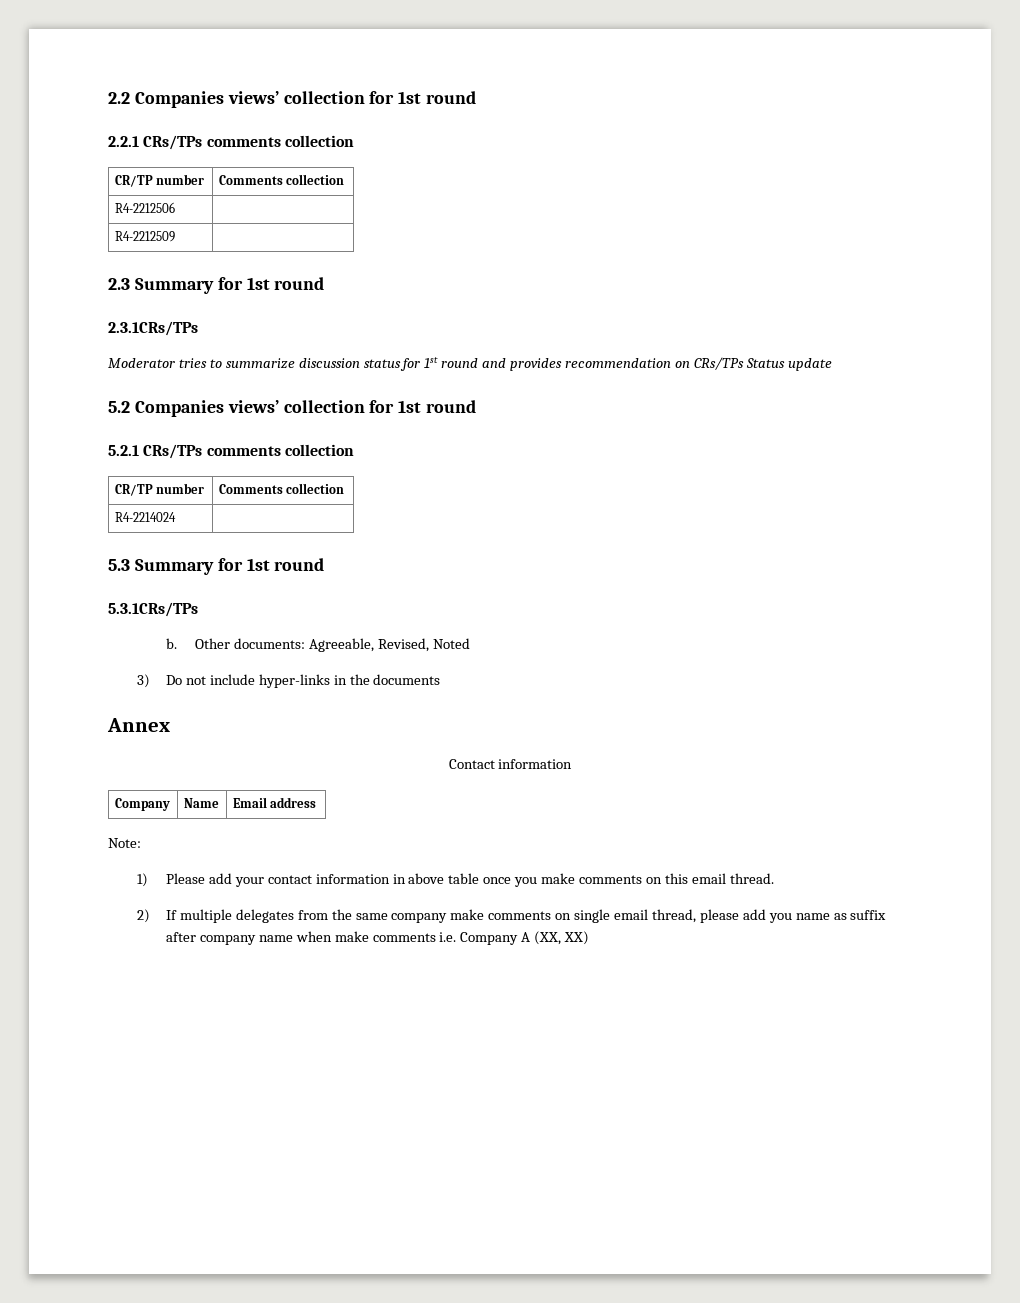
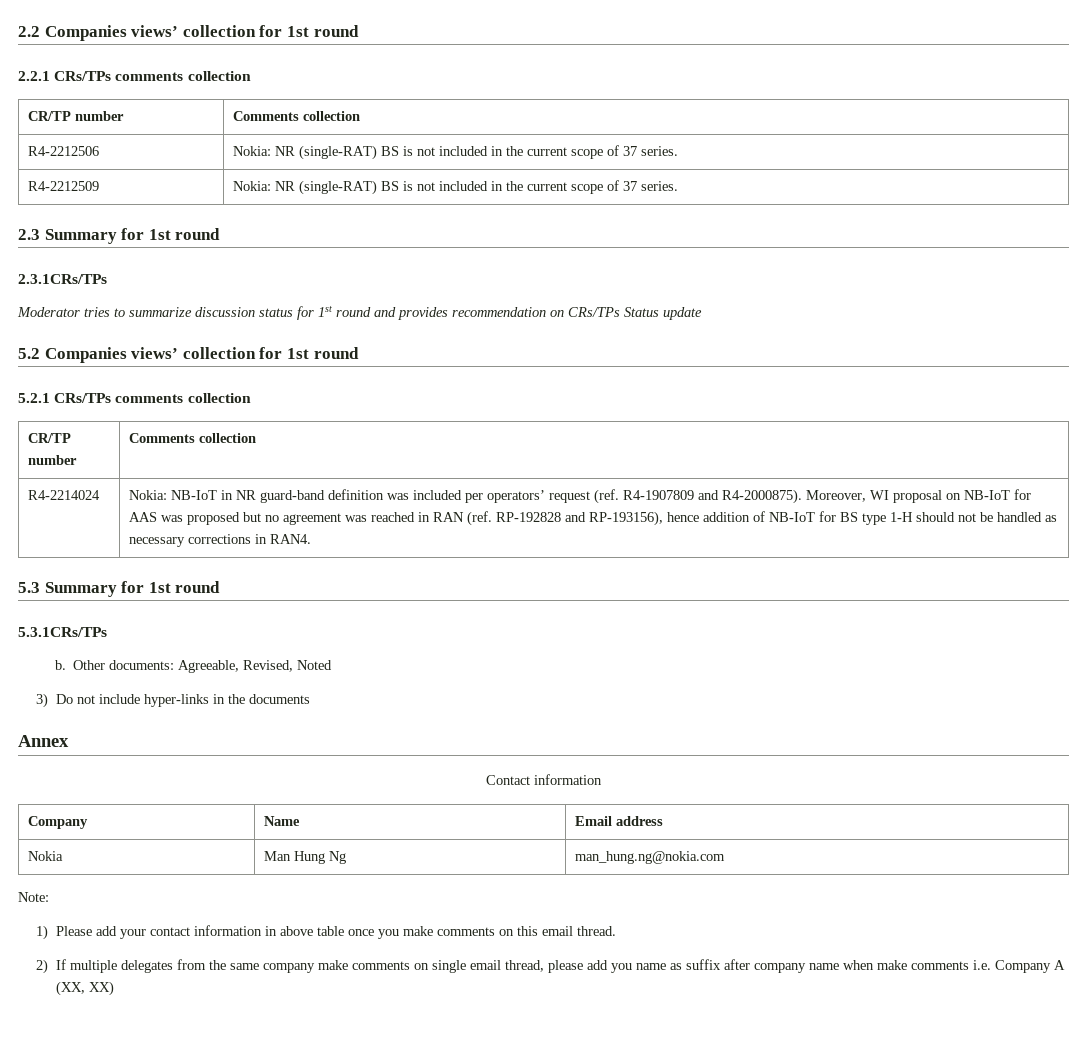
[114,231,175,242] // R4-2212509 | -> [232,145,678,160] [27,181,99,191] [232,180,678,195] Nokia: NR (single-RAT) BS is not included in the current scope of 37 series. // R4-2212509 | Nokia: NR (single-RAT) BS is not included in the current scope of 37 series.
(176, 517) none -> [128,489,1031,504] [128,511,1057,526] [128,534,311,547] Nokia: NB-IoT in NR guard-band definition was included per operators’ request (ref. R4-1907809 and R4-2000875). Moreover, WI proposal on NB-IoT for AAS was proposed but no agreement was reached in RAN (ref. RP-192828 and RP-193156), hence addition of NB-IoT for BS type 1-H should not be handled as necessary corrections in RAN4.
(317, 802) none -> [27,851,63,861] [263,851,346,864] [574,851,725,864] // Nokia | Man Hung Ng | man_hung.ng@nokia.com

